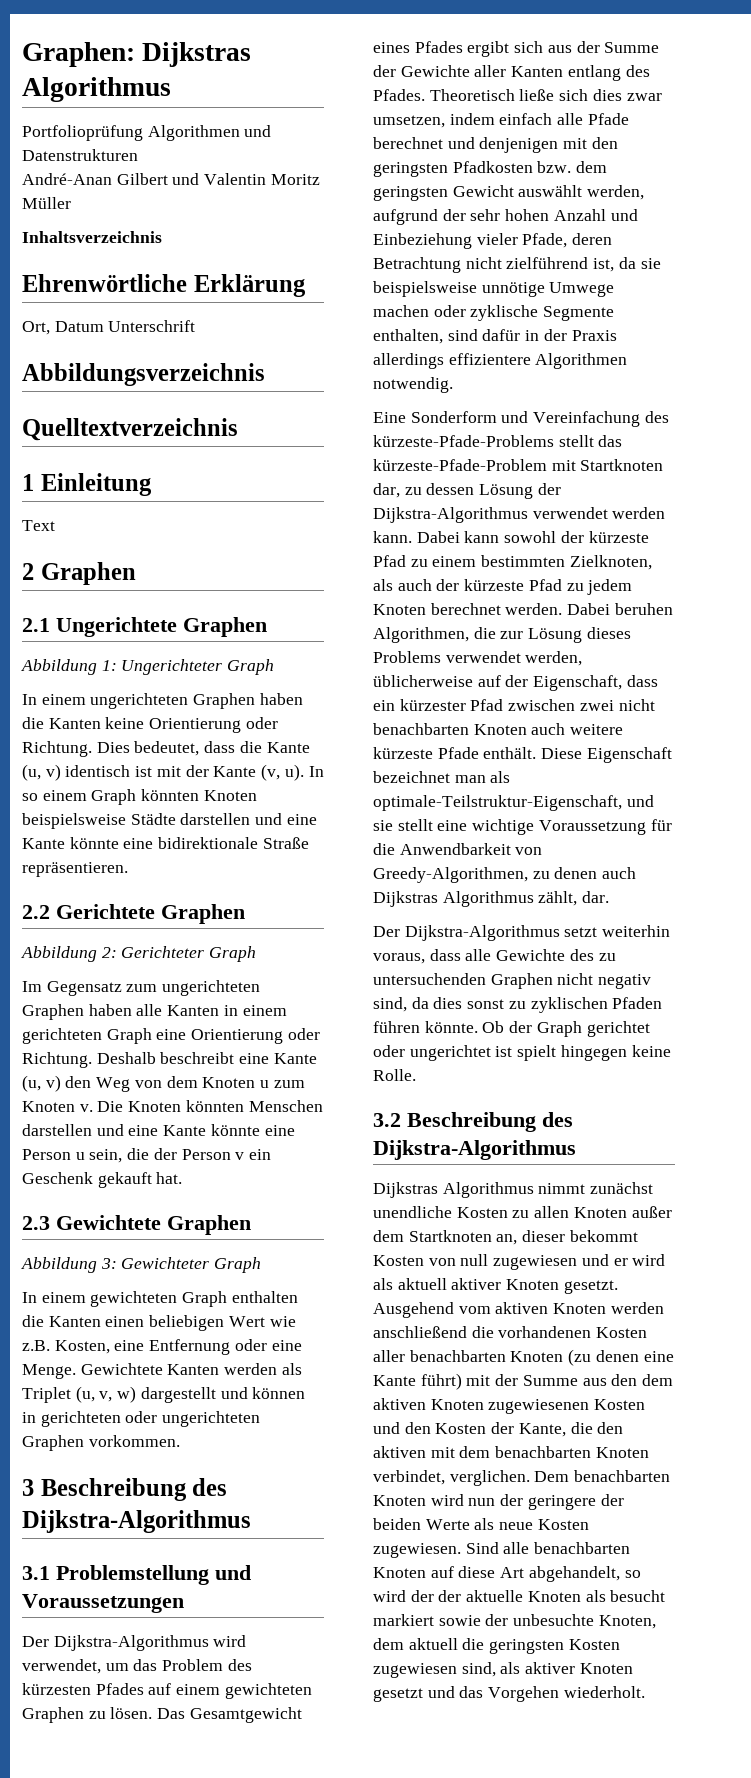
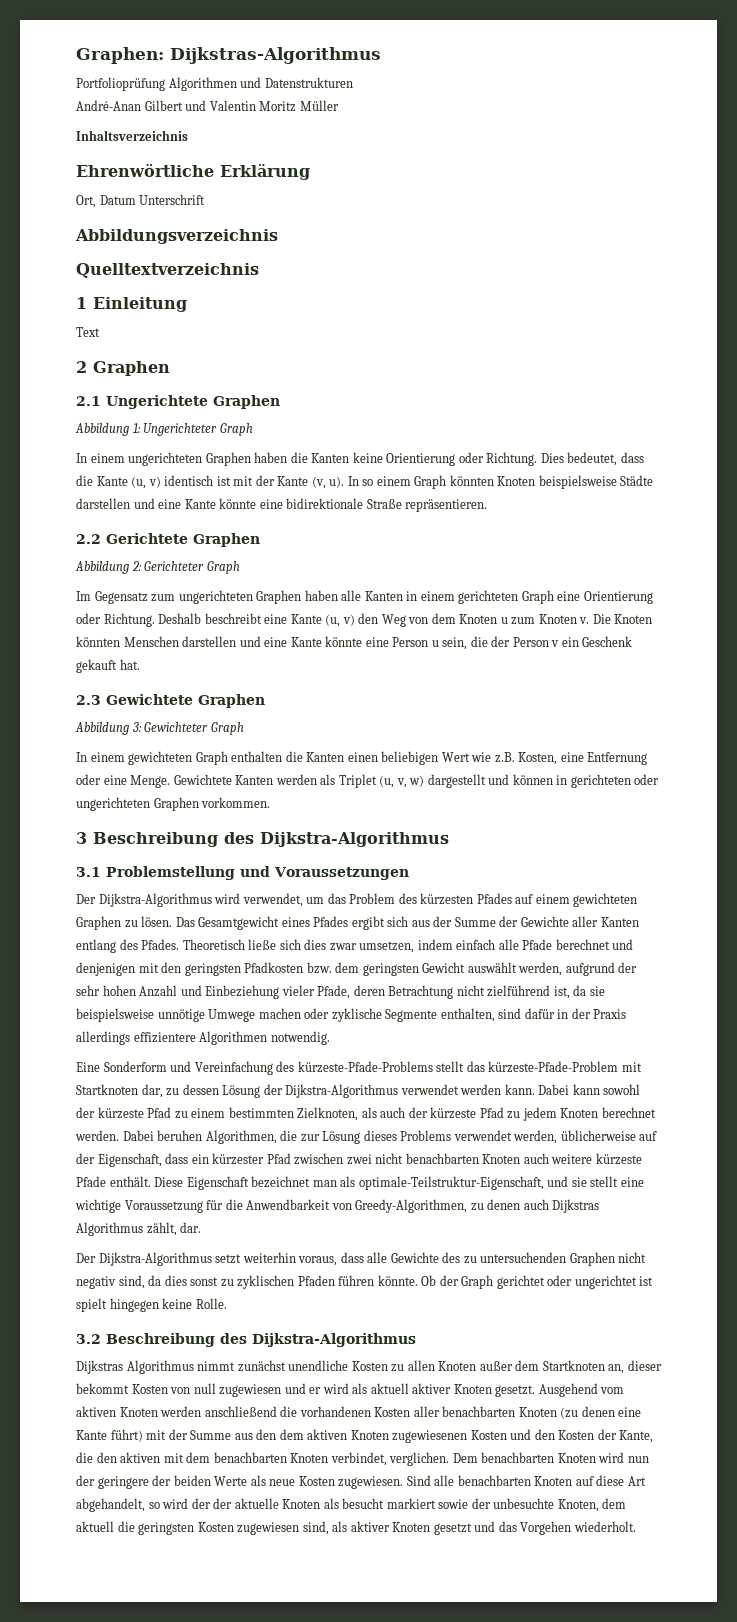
[142,42,252,67] [22,77,171,102] Dijkstras Algorithmus -> [170,47,381,64] Dijkstras-Algorithmus

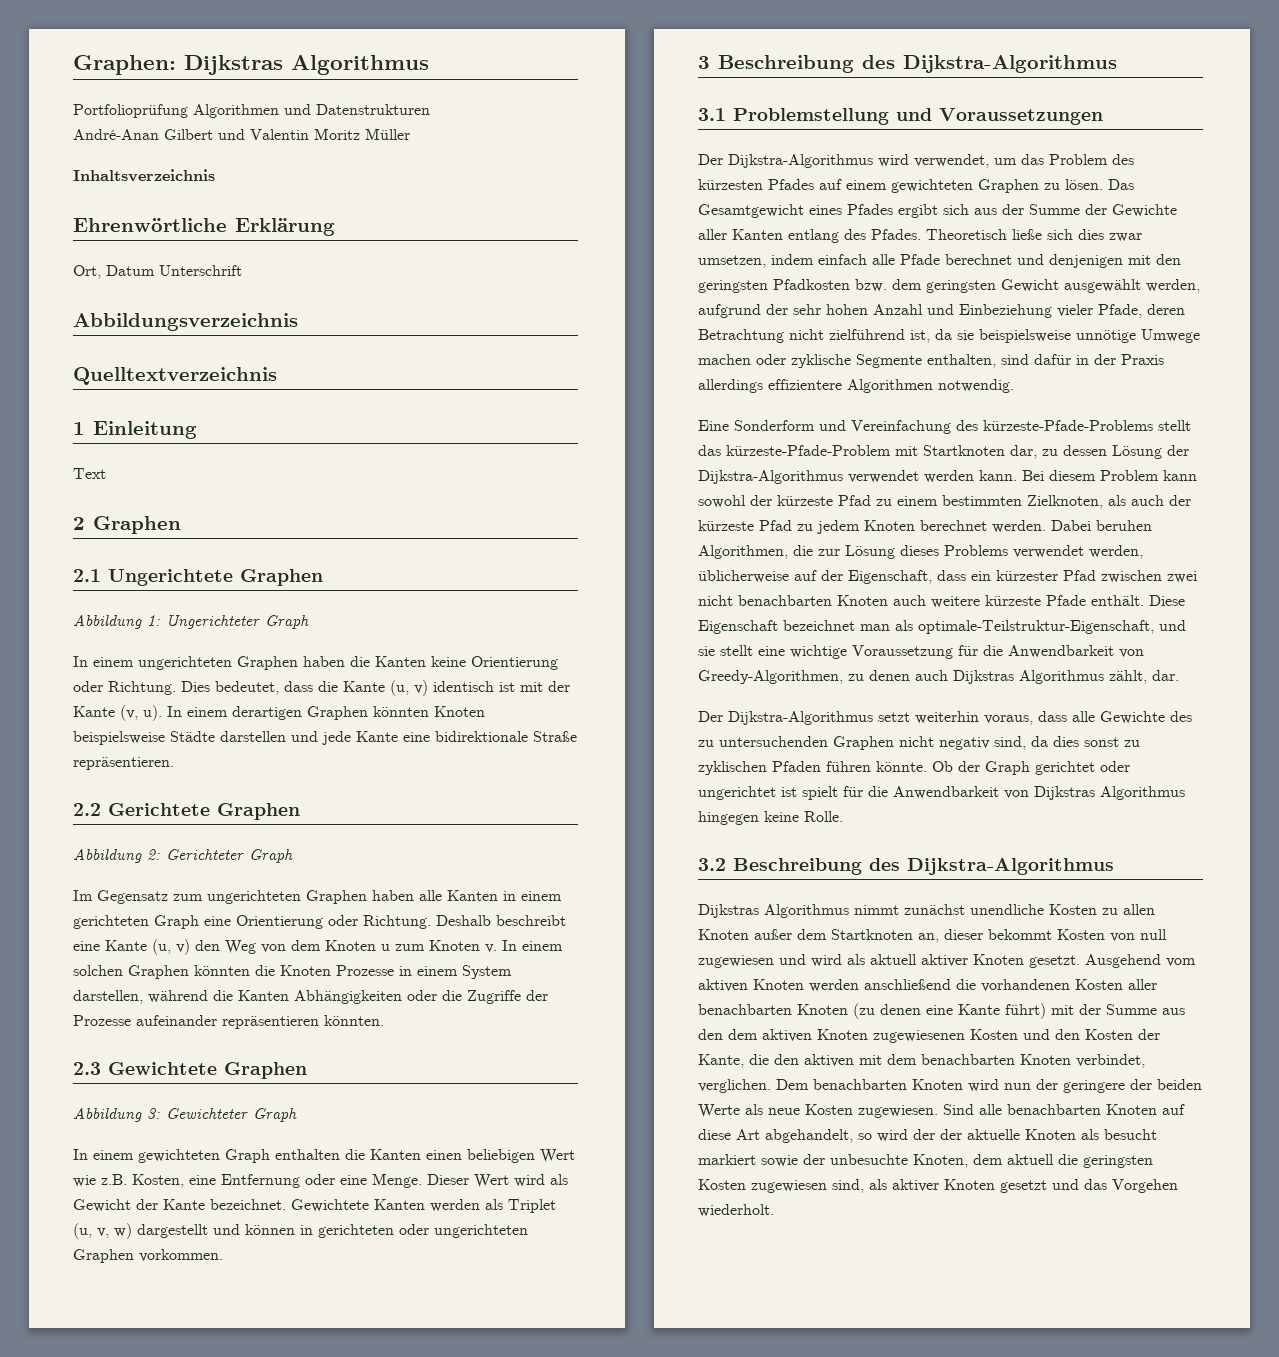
[170,47,381,64] Dijkstras-Algorithmus -> [184,55,429,75] Dijkstras Algorithmus
[362,475,447,489] so einem Graph -> [187,706,368,720] einem derartigen Graphen
[158,498,257,509] eine Kante könnte -> [322,731,398,745] jede Kante
[592,614,653,624] [76,636,633,650] [76,659,140,673] Die Knoten könnten Menschen darstellen und eine Kante könnte eine Person u sein, die der Person v ein Geschenk gekauft hat. -> [502,940,563,951] [73,965,512,979] [73,990,548,1004] [73,1015,384,1029] In einem solchen Graphen könnten die Knoten Prozesse in einem System darstellen, während die Kanten Abhängigkeiten oder die Zugriffe der Prozesse aufeinander repräsentieren könnten.
(171, 781) none -> [427,1174,568,1188] [73,1199,286,1212] Dieser Wert wird als Gewicht der Kante bezeichnet.
[467,962,517,973] auswählt -> [1064,279,1141,293] ausgewählt
[538,1084,570,1095] Dabei -> [1022,470,1159,481] Bei diesem Problem
(107, 1305) none -> [843,786,1185,800] für die Anwendbarkeit von Dijkstras Algorithmus
[309,1387,322,1394] er -> (806, 959) none

